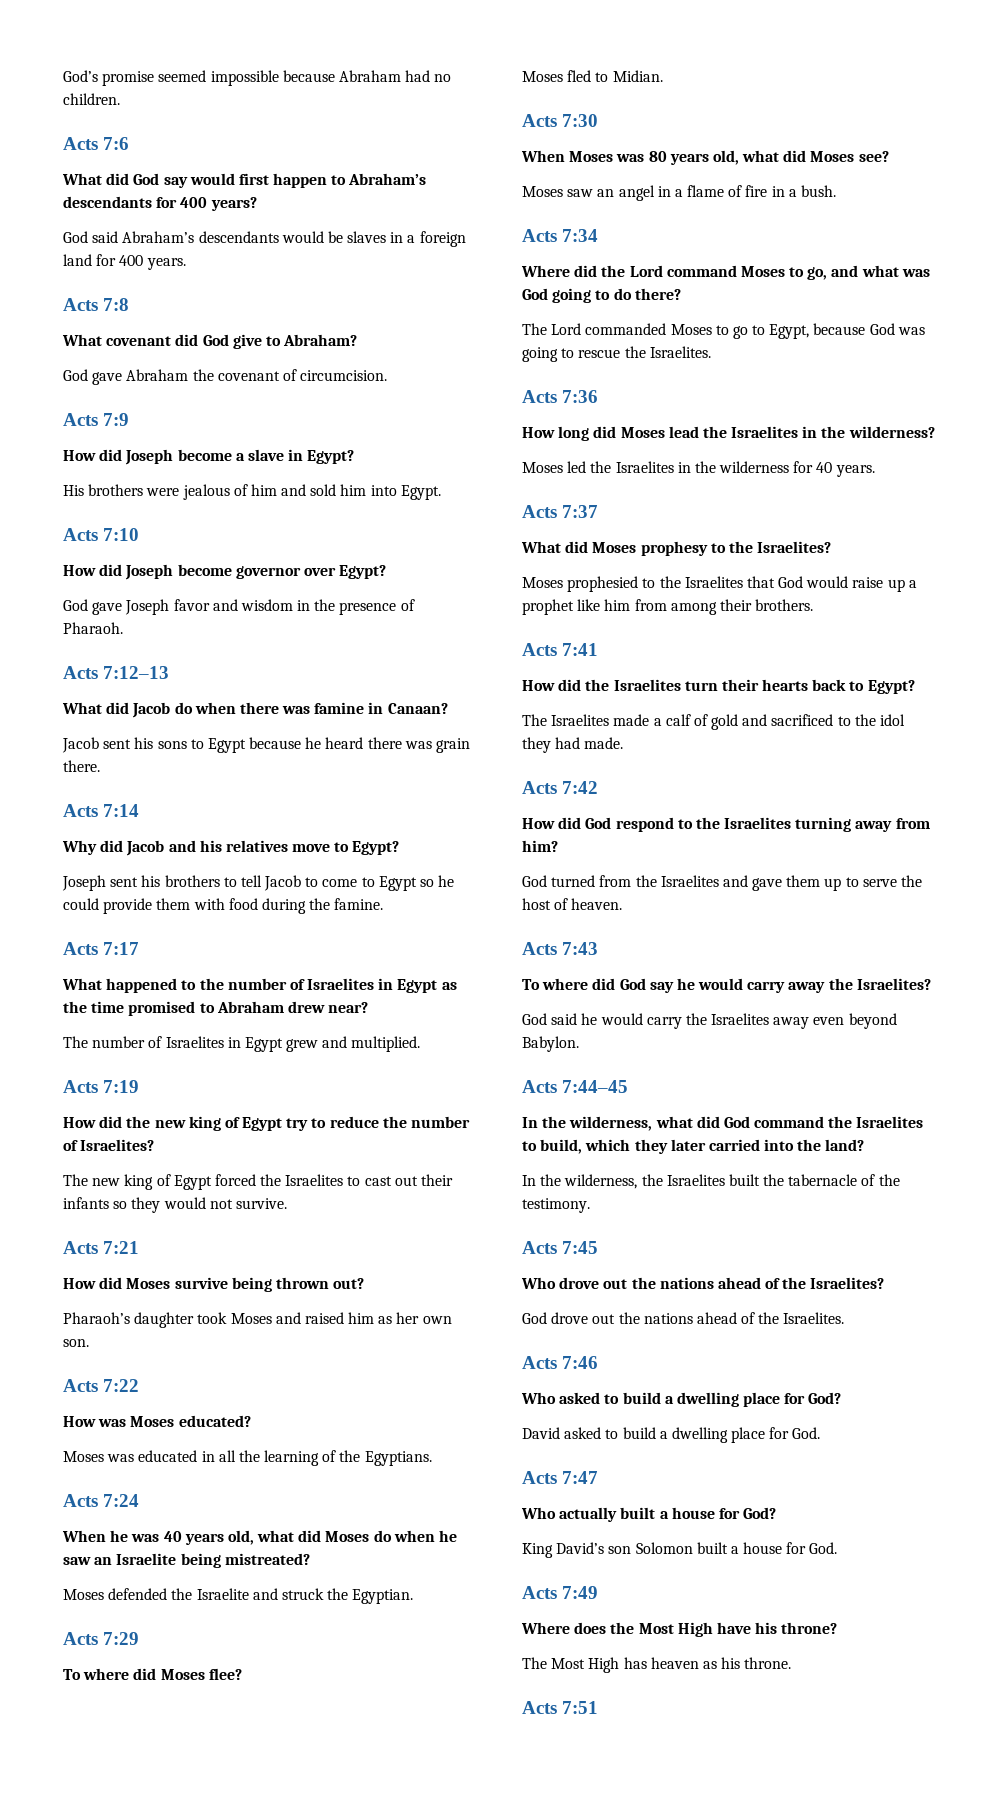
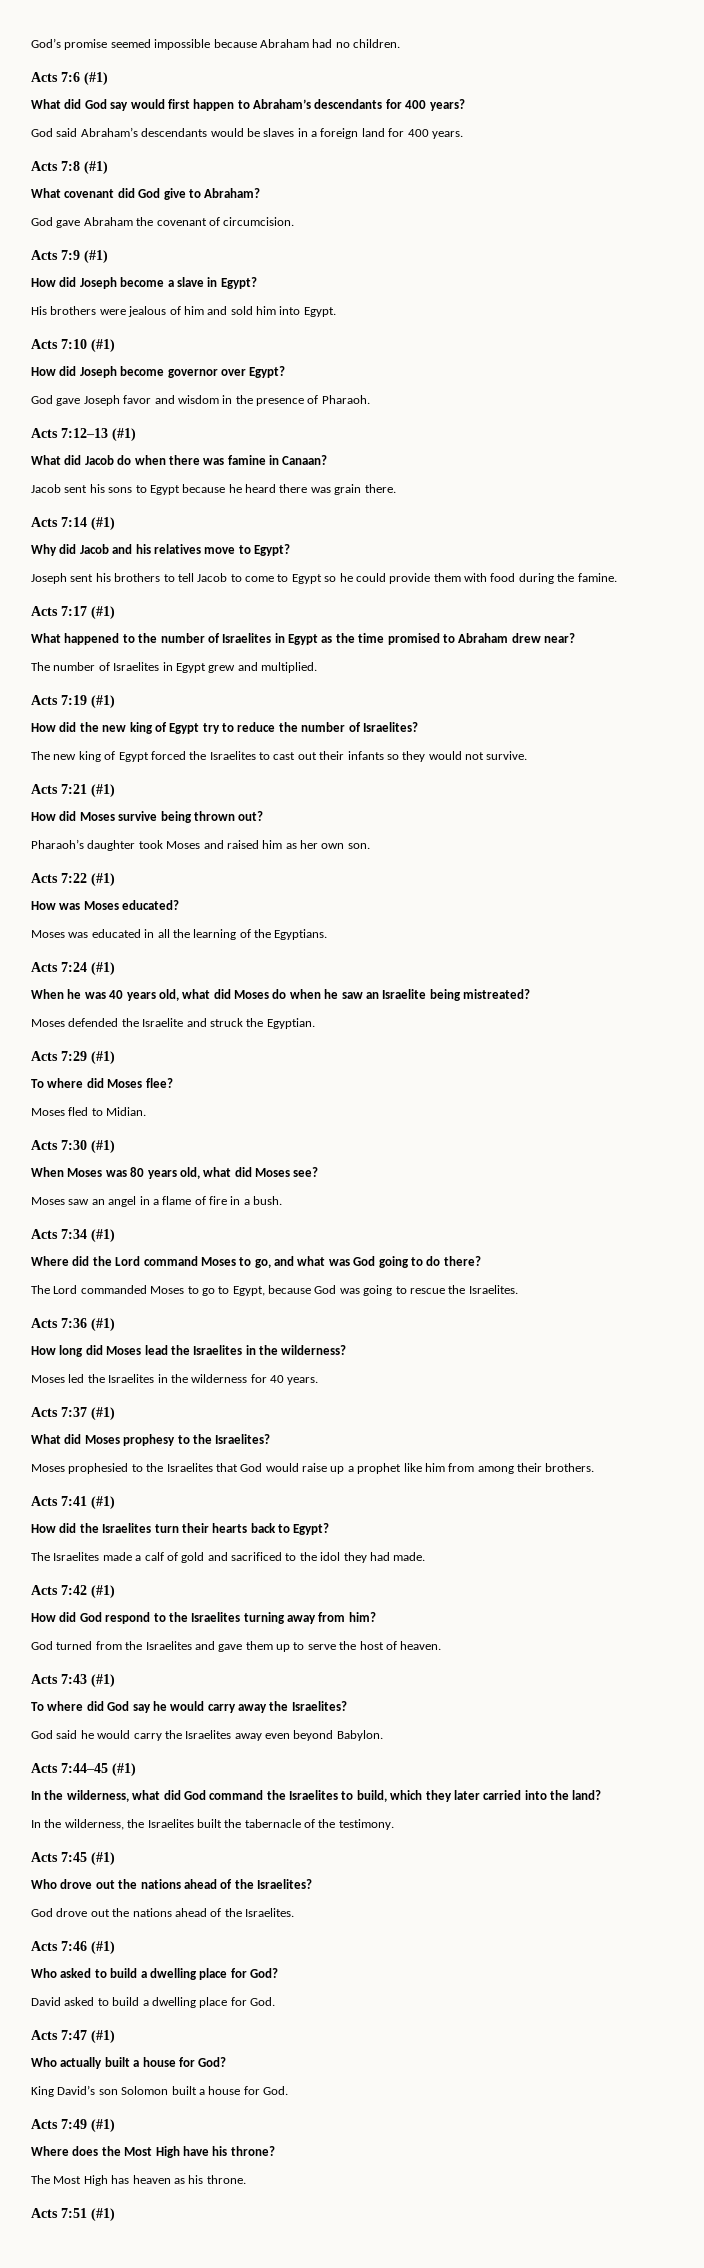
(130, 143) none -> [84,72,108,85] (#1)
(130, 304) none -> [84,161,108,174] (#1)
(130, 419) none -> [84,250,108,263] (#1)
(140, 534) none -> [91,339,115,352] (#1)
(170, 672) none -> [112,428,136,441] (#1)
(140, 810) none -> [91,517,115,530] (#1)
(140, 948) none -> [91,606,115,619] (#1)
(140, 1086) none -> [91,695,115,708] (#1)
(140, 1247) none -> [91,784,115,797] (#1)
(140, 1385) none -> [91,873,115,886] (#1)
(140, 1500) none -> [91,962,115,975] (#1)
(140, 1638) none -> [91,1051,115,1064] (#1)
(599, 120) none -> [91,1140,115,1153] (#1)
(599, 235) none -> [91,1229,115,1242] (#1)
(599, 396) none -> [91,1318,115,1331] (#1)
(599, 511) none -> [91,1407,115,1420] (#1)
(599, 649) none -> [91,1496,115,1509] (#1)
(599, 787) none -> [91,1585,115,1598] (#1)
(599, 948) none -> [91,1674,115,1687] (#1)
(629, 1086) none -> [112,1763,136,1776] (#1)
(599, 1247) none -> [91,1852,115,1865] (#1)
(599, 1362) none -> [91,1941,115,1954] (#1)
(599, 1477) none -> [91,2030,115,2043] (#1)
(599, 1592) none -> [91,2119,115,2132] (#1)
(599, 1707) none -> [91,2208,115,2221] (#1)

